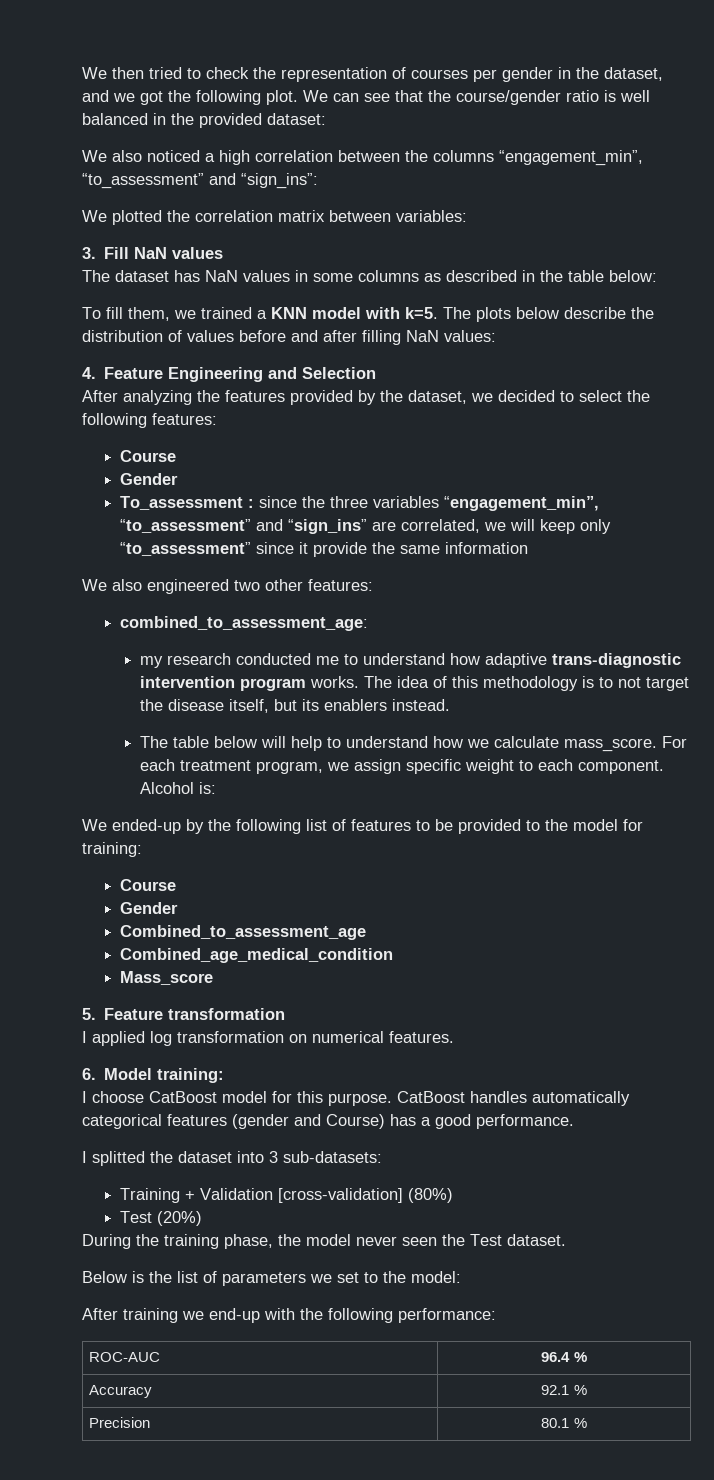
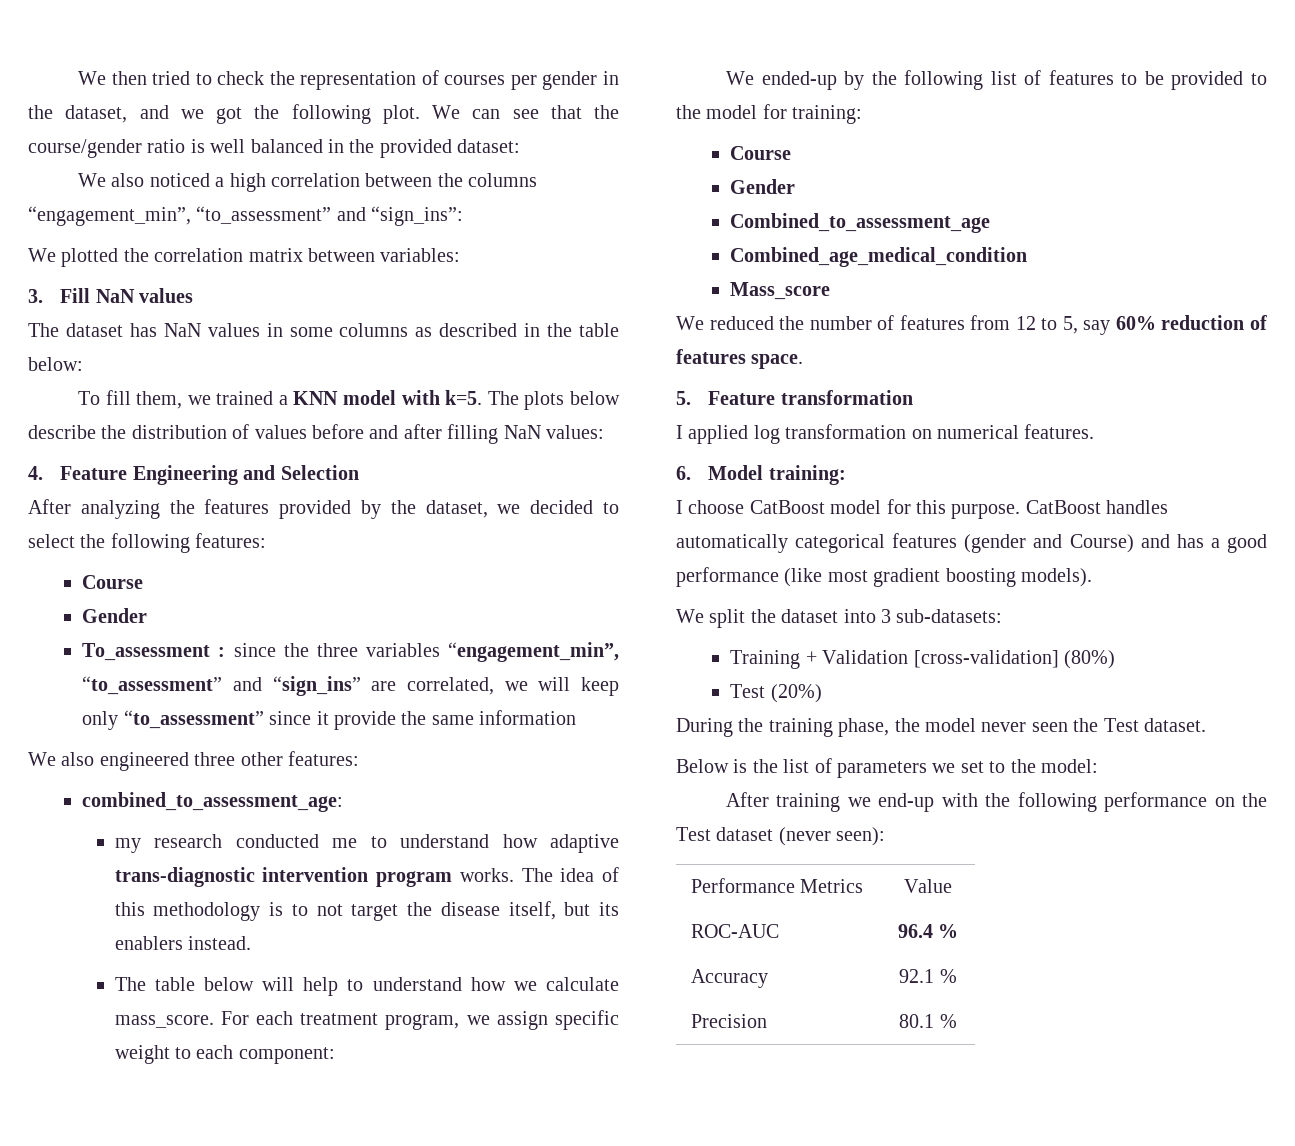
[234,580,260,591] two -> [194,752,236,766] three
[577,760,664,774] [139,782,216,794] component. Alcohol is: -> [238,1047,335,1064] component:
(214, 978) none -> [676,315,1267,335] [676,349,804,369] // We reduced the number of features from 12 to 5, say 60% reduction of features space.
(385, 1121) none -> [1140,534,1170,548] and
[476,1114,574,1129] [82,1151,145,1166] performance. // I splitted -> [676,567,1092,587] [676,609,746,628] performance (like most gradient boosting models). // We split
[398,1308,496,1323] performance: -> [1104,792,1267,812] [676,827,886,846] [691,878,864,893] [904,879,952,893] performance on the Test dataset (never seen): // Performance Metrics | Value

